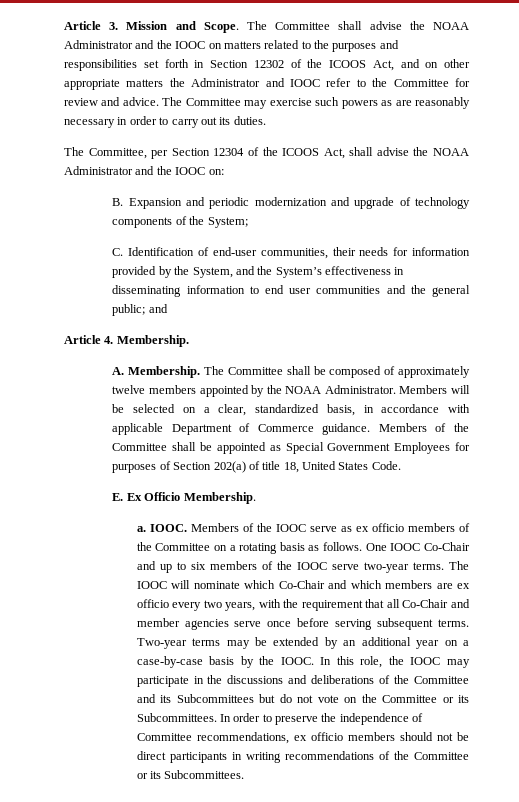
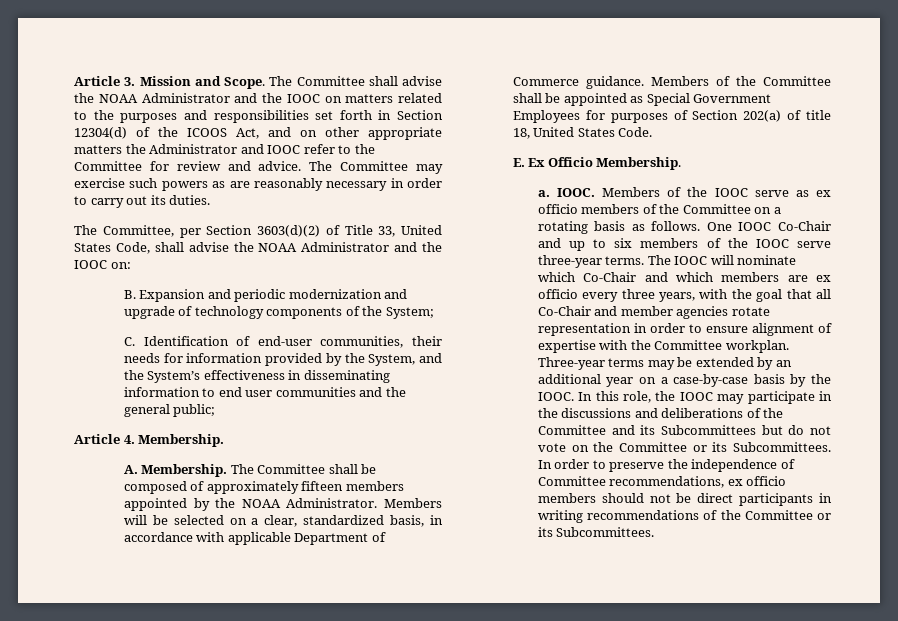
[253,60,284,68] 12302 -> [74,127,127,139] 12304(d)
[213,147,345,159] 12304 of the ICOOS Act, -> [257,225,442,237] [74,242,150,254] 3603(d)(2) of Title 33, United States Code,
[148,304,168,313] and -> (216, 410) none
[112,385,146,394] twelve -> [301,481,344,491] fifteen
[363,562,409,573] two-year -> [537,255,602,268] three-year
[203,600,222,608] two -> [621,289,655,299] three
[301,600,363,611] requirement -> [756,289,783,302] goal
[234,618,469,630] [136,638,187,649] serve once before serving subsequent terms. Two-year -> [731,307,770,316] [537,323,832,336] [537,340,789,353] [537,357,605,370] rotate representation in order to ensure alignment of expertise with the Committee workplan. Three-year

